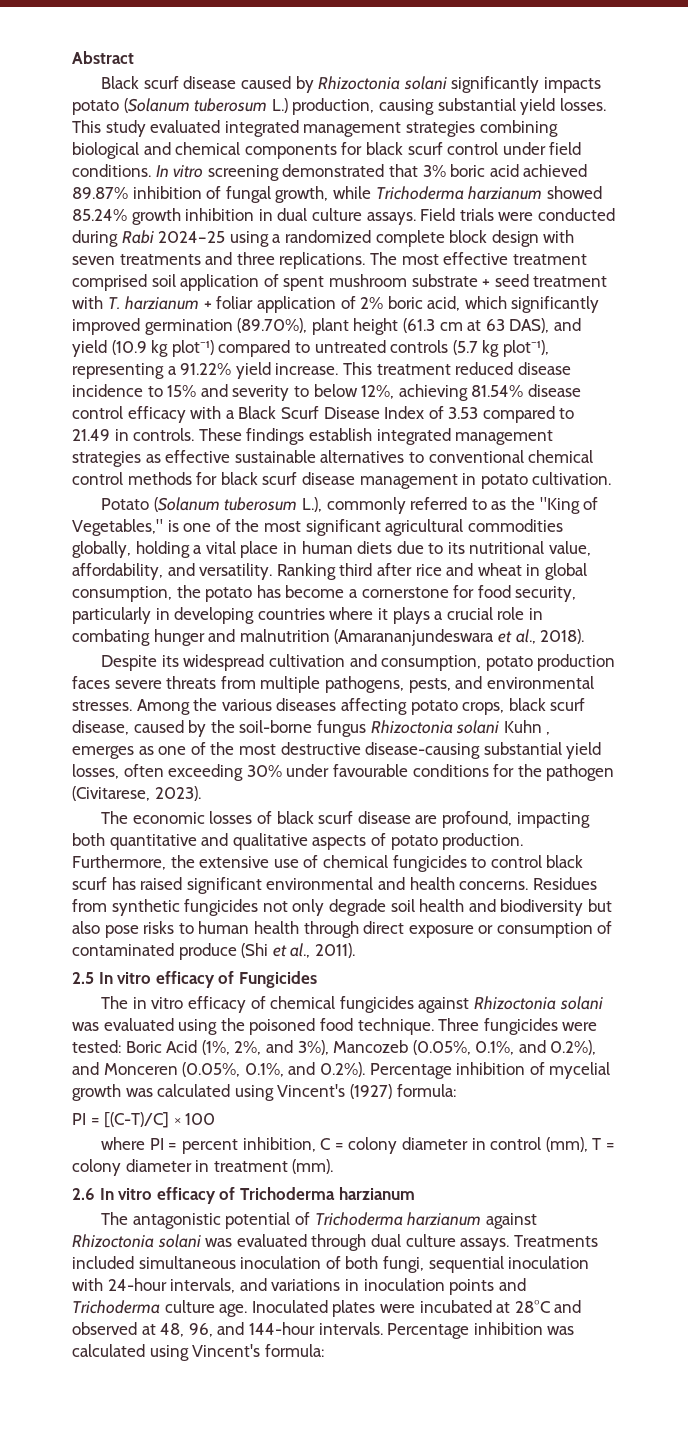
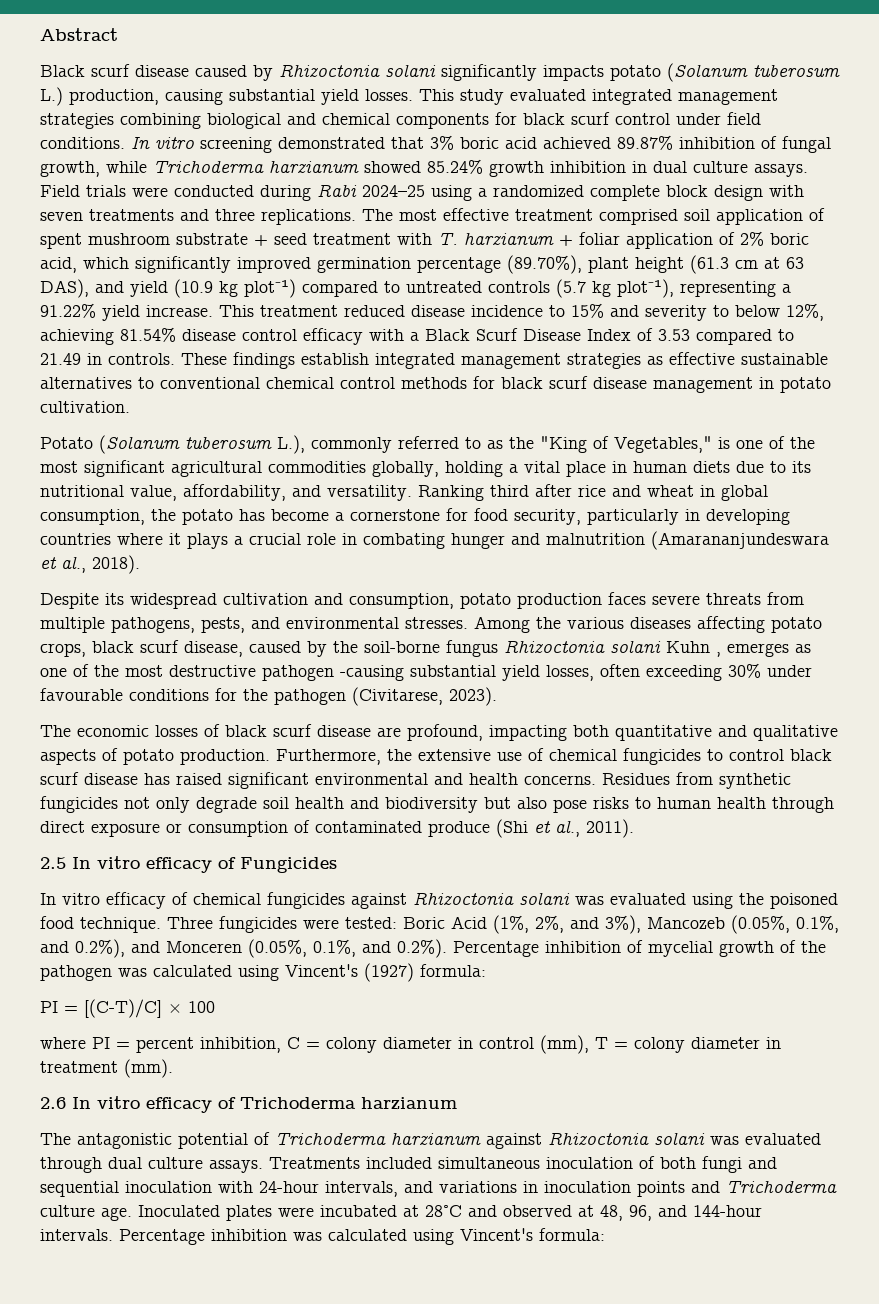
(233, 327) none -> [417,257,501,273] percentage
[365,742,481,759] disease-causing -> [262,665,404,681] pathogen -causing
(107, 883) none -> [84,773,138,785] disease
[101,996,147,1009] The in -> [40,893,56,905] In
(121, 1092) none -> [780,940,826,953] [40,965,112,981] of the pathogen
[382,1256,424,1273] fungi, -> [702,1156,777,1173] fungi and

